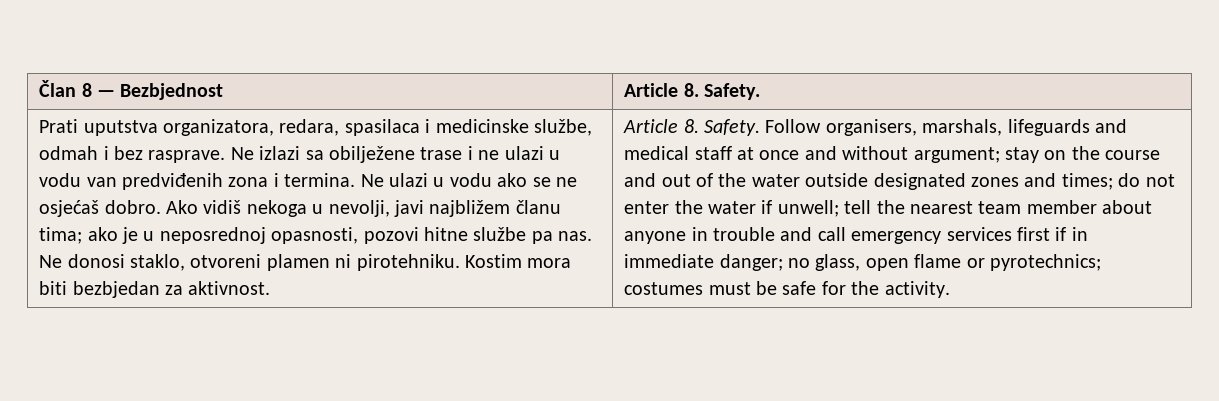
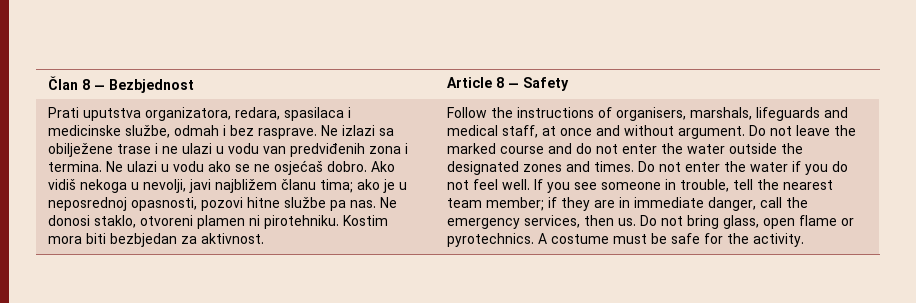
[683,83,760,100] 8. Safety. -> [496,77,570,91] 8 — Safety
[623,119,822,136] Article 8. Safety. Follow -> [447,107,613,118] Follow the instructions of
[694,146,732,160] staff -> [502,125,539,138] staff,
[913,146,1161,163] [624,173,1113,190] argument; stay on the course and out of the water outside designated zones and times; -> [678,125,857,139] [447,143,573,154] argument. Do not leave the marked course and
[761,200,1153,217] [624,227,1088,244] [624,254,810,271] if unwell; tell the nearest team member about anyone in trouble and call emergency services first if in immediate danger; no -> [729,143,804,154] [447,161,849,175] [447,179,834,193] [447,197,809,211] [447,215,720,229] outside the designated zones and times. Do not enter the water if you do not feel well. If you see someone in trouble, tell the nearest team member; if they are in immediate danger, call the emergency services, then us. Do not bring
[989,254,1101,271] [624,282,704,295] pyrotechnics; costumes -> [447,233,610,247] pyrotechnics. A costume

